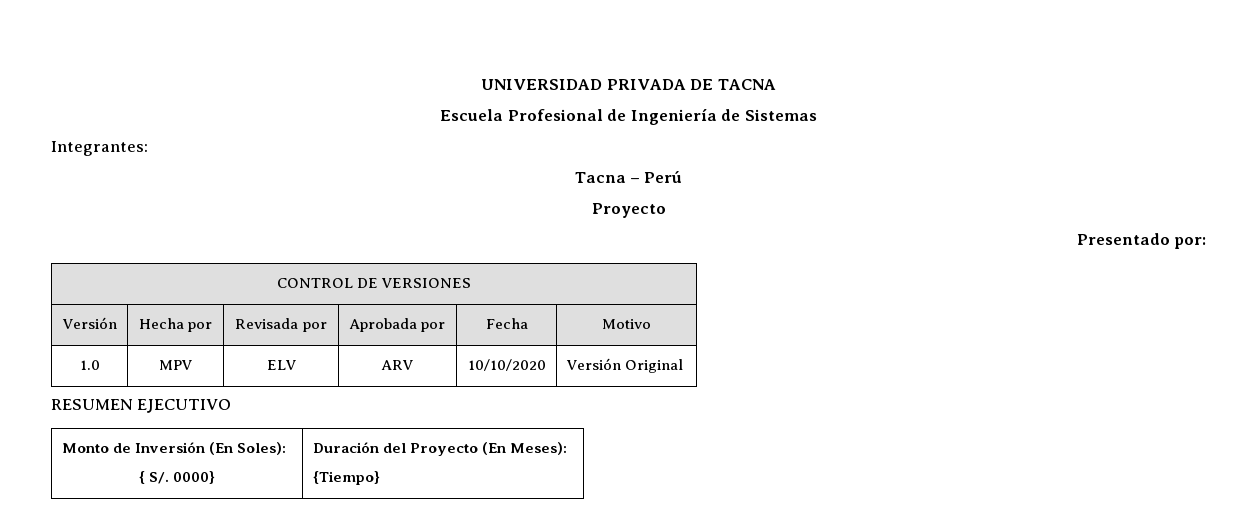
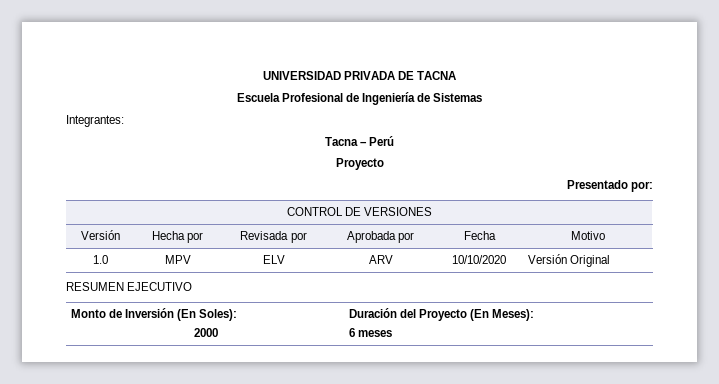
[138,471,216,484] { S/. 0000} -> [193,328,218,337] 2000
[312,471,380,485] {Tiempo} -> [348,328,393,337] 6 meses

